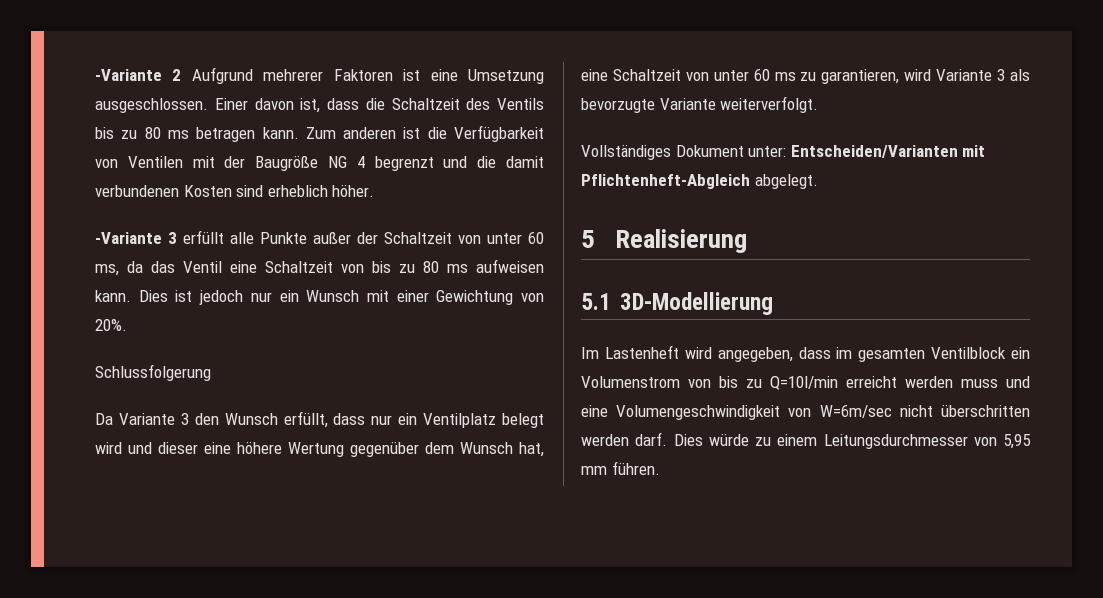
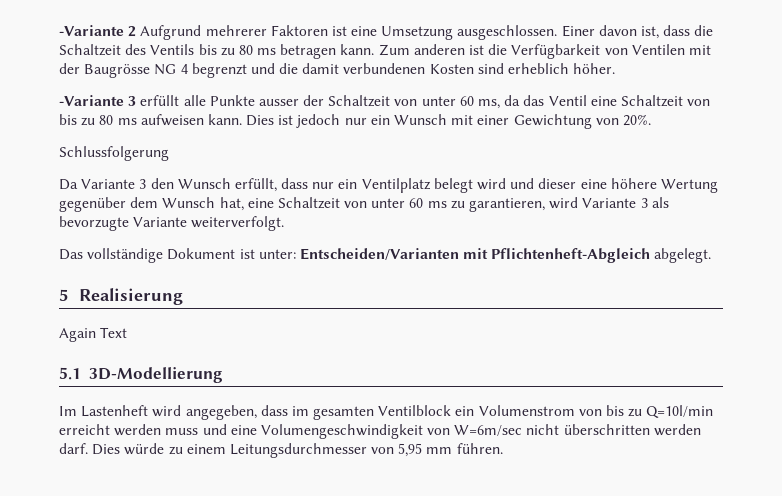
[255,156,319,171] Baugröße -> [84,64,151,78] Baugrösse
[313,232,351,244] außer -> [258,99,299,106] ausser
[581,145,744,160] Vollständiges Dokument -> [59,248,255,263] Das vollständige Dokument ist
(747, 241) none -> [59,327,128,342] // Again Text

